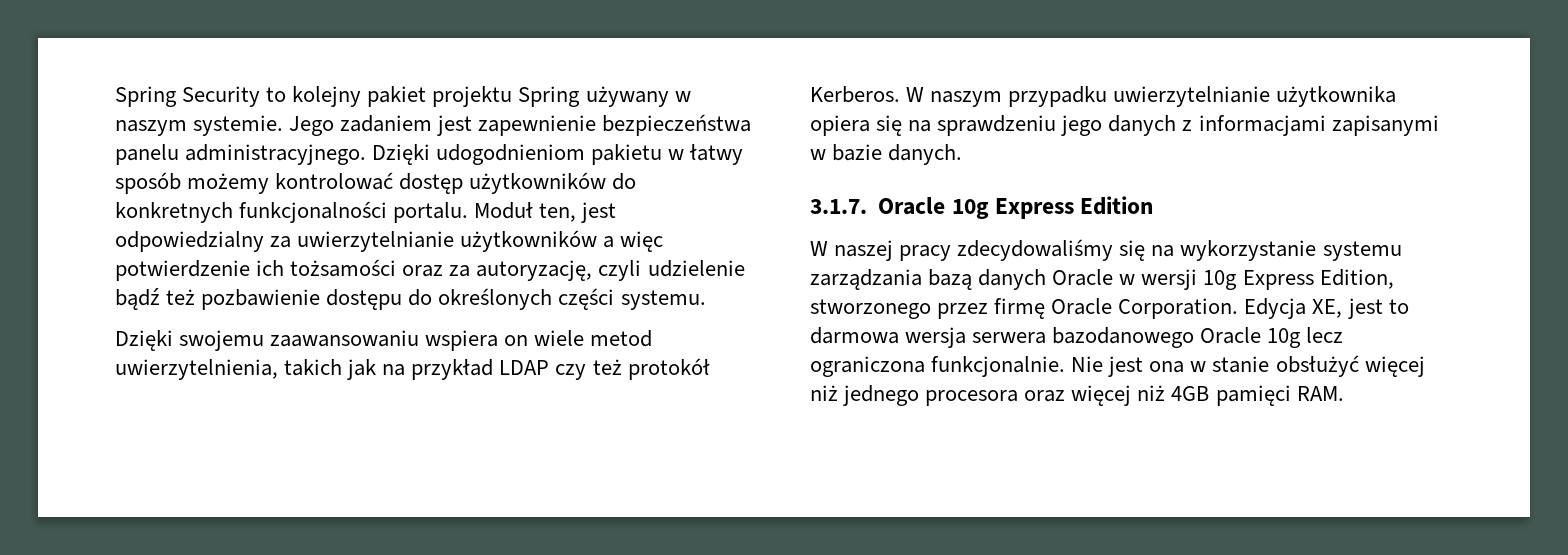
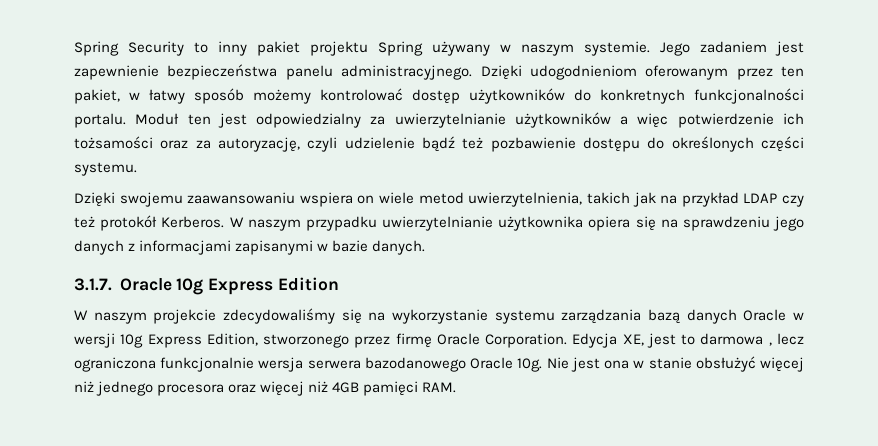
[292,86,362,107] kolejny -> [218,41,247,56] inny
[591,144,663,165] pakietu -> [645,65,804,80] [74,89,120,104] oferowanym przez ten pakiet,
[539,203,577,222] ten, -> [187,114,211,125] ten
[834,240,952,261] naszej pracy -> [93,309,217,324] naszym projekcie
[905,327,1344,348] [810,356,1066,377] wersja serwera bazodanowego Oracle 10g lecz ograniczona funkcjonalnie. -> [768,333,804,346] [74,357,543,372] , lecz ograniczona funkcjonalnie wersja serwera bazodanowego Oracle 10g.

